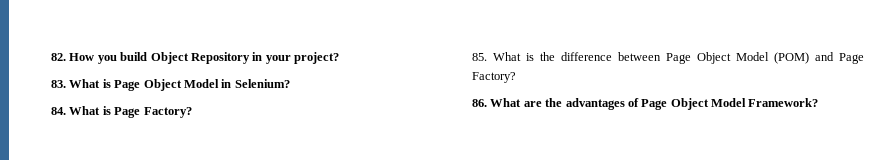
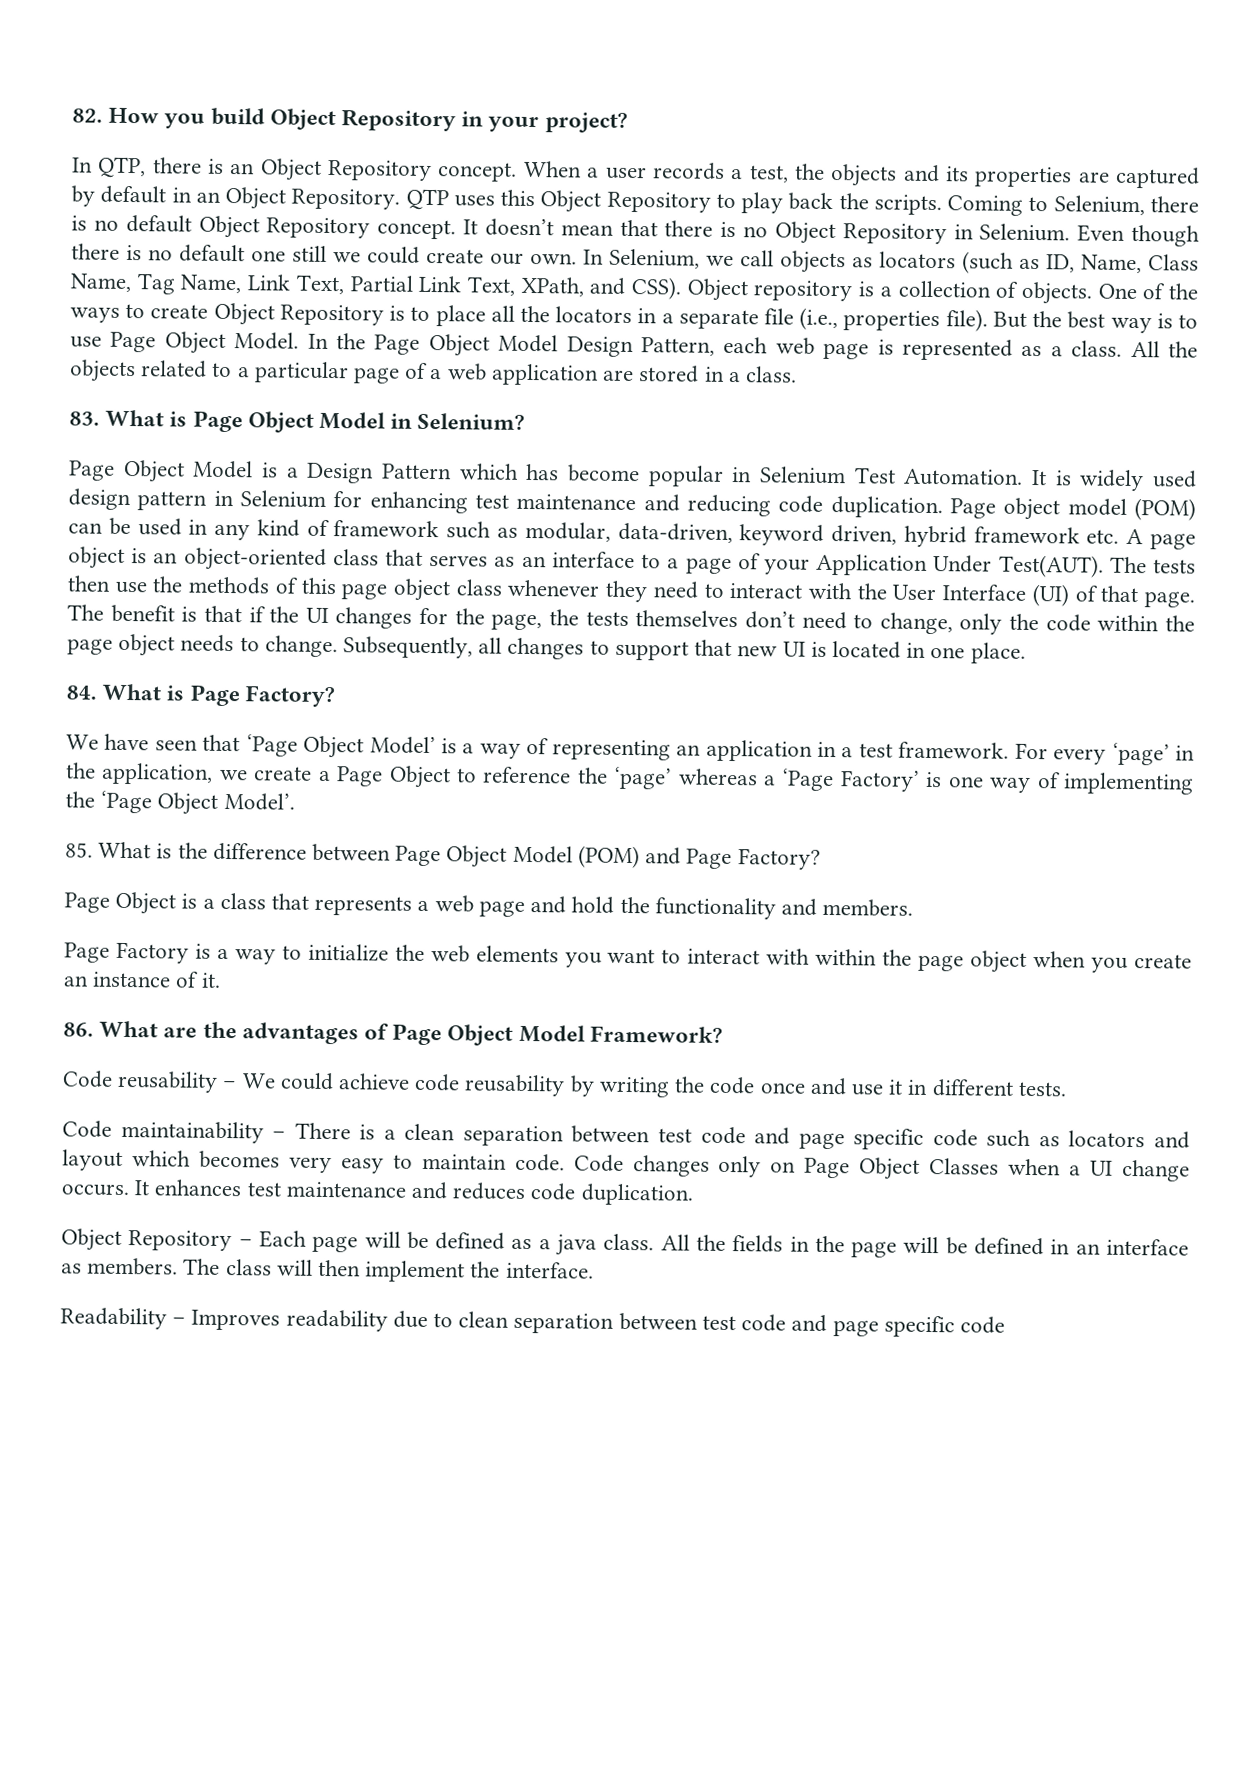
(339, 58) none -> [72,156,1200,189] [71,185,1200,216] [71,214,1201,247] [71,243,1199,274] [70,273,1199,305] [70,302,1199,334] [70,331,1198,361] [69,359,797,386] // In QTP, there is an Object Repository concept. When a user records a test, the objects and its properties are captured by default in an Object Repository. QTP uses this Object Repository to play back the scripts. Coming to Selenium, there is no default Object Repository concept. It doesn’t mean that there is no Object Repository in Selenium. Even though there is no default one still we could create our own. In Selenium, we call objects as locators (such as ID, Name, Class Name, Tag Name, Link Text, Partial Link Text, XPath, and CSS). Object repository is a collection of objects. One of the ways to create Object Repository is to place all the locators in a separate file (i.e., properties file). But the best way is to use Page Object Model. In the Page Object Model Design Pattern, each web page is represented as a class. All the objects related to a particular page of a web application are stored in a class.
(290, 83) none -> [68,459,1197,492] [68,488,1197,521] [68,517,1197,550] [68,546,1196,578] [67,575,1195,608] [67,604,1195,635] [67,633,1026,664] // Page Object Model is a Design Pattern which has become popular in Selenium Test Automation. It is widely used design pattern in Selenium for enhancing test maintenance and reducing code duplication. Page object model (POM) can be used in any kind of framework such as modular, data-driven, keyword driven, hybrid framework etc. A page object is an object-oriented class that serves as an interface to a page of your Application Under Test(AUT). The tests then use the methods of this page object class whenever they need to interact with the User Interface (UI) of that page. The benefit is that if the UI changes for the page, the tests themselves don’t need to change, only the code within the page object needs to change. Subsequently, all changes to support that new UI is located in one place.
(192, 112) none -> [66,733,1195,766] [66,762,1195,795] [65,790,295,815] // We have seen that ‘Page Object Model’ is a way of representing an application in a test framework. For every ‘page’ in the application, we create a Page Object to reference the ‘page’ whereas a ‘Page Factory’ is one way of implementing the ‘Page Object Model’.
(516, 77) none -> [64,891,914,920] [64,941,1193,973] [63,971,221,988] // Page Object is a class that represents a web page and hold the functionality and members. // Page Factory is a way to initialize the web elements you want to interact with within the page object when you create an instance of it.
(819, 102) none -> [62,1070,1067,1098] [62,1120,1190,1150] [62,1149,1190,1182] [61,1179,693,1206] [61,1228,1190,1258] [61,1257,594,1283] [60,1307,1005,1338] // Code reusability – We could achieve code reusability by writing the code once and use it in different tests. // Code maintainability – There is a clean separation between test code and page specific code such as locators and layout which becomes very easy to maintain code. Code changes only on Page Object Classes when a UI change occurs. It enhances test maintenance and reduces code duplication. // Object Repository – Each page will be defined as a java class. All the fields in the page will be defined in an interface as members. The class will then implement the interface. // Readability – Improves readability due to clean separation between test code and page specific code

